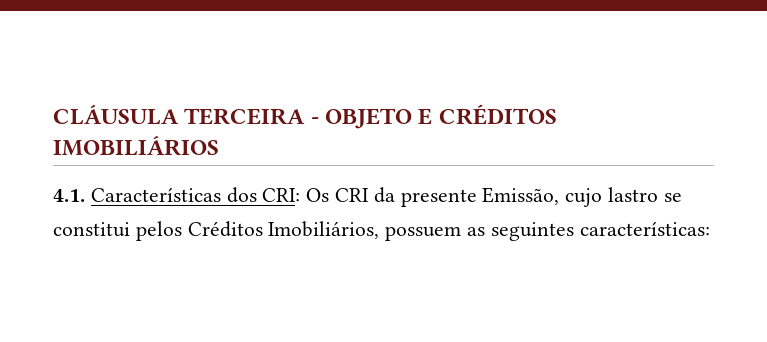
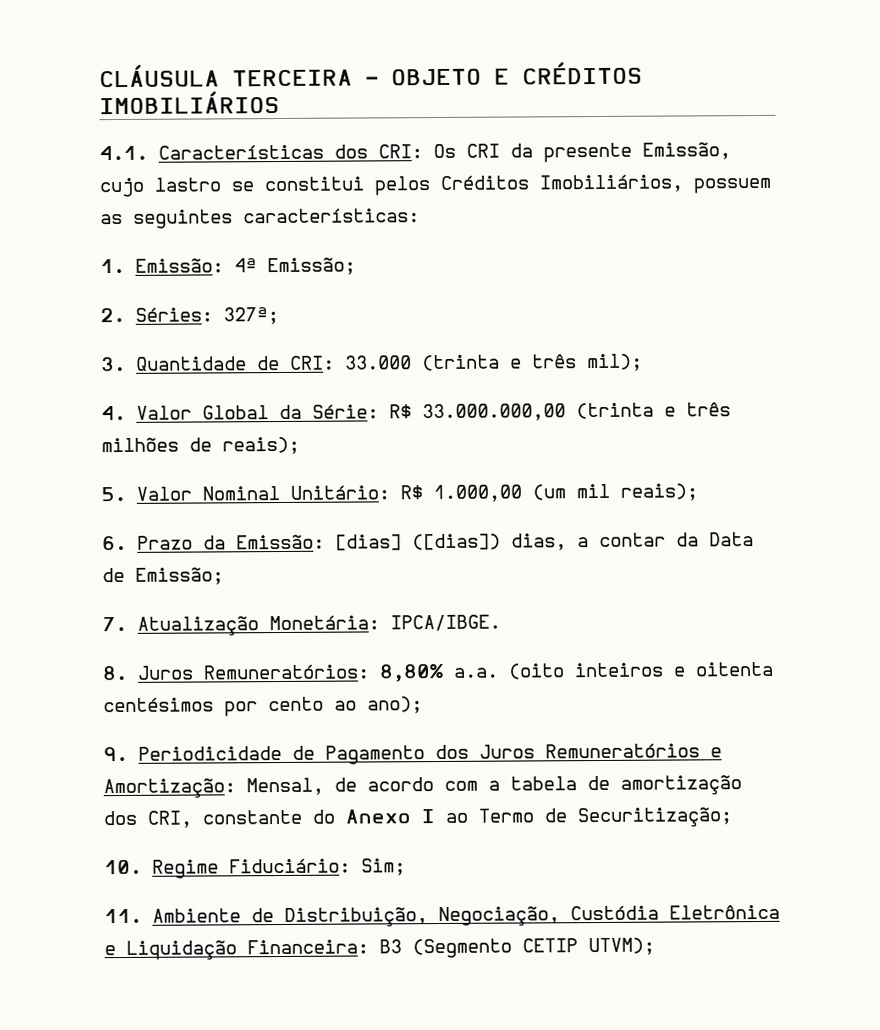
(710, 229) none -> [100,257,356,276] [100,307,279,325] [101,353,643,372] [101,402,731,422] [101,436,300,455] [101,483,698,503] [102,532,754,551] [102,567,224,585] [102,614,501,636] [102,661,774,683] [103,696,423,717] [103,743,722,765] [103,775,742,799] [103,807,732,828] [104,858,406,879] [104,904,780,927] [104,937,655,960] // 1. Emissão: 4ª Emissão; // 2. Séries: 327ª; // 3. Quantidade de CRI: 33.000 (trinta e três mil); // 4. Valor Global da Série: R$ 33.000.000,00 (trinta e três milhões de reais); // 5. Valor Nominal Unitário: R$ 1.000,00 (um mil reais); // 6. Prazo da Emissão: [dias] ([dias]) dias, a contar da Data de Emissão; // 7. Atualização Monetária: IPCA/IBGE. // 8. Juros Remuneratórios: 8,80% a.a. (oito inteiros e oitenta centésimos por cento ao ano); // 9. Periodicidade de Pagamento dos Juros Remuneratórios e Amortização: Mensal, de acordo com a tabela de amortização dos CRI, constante do Anexo I ao Termo de Securitização; // 10. Regime Fiduciário: Sim; // 11. Ambiente de Distribuição, Negociação, Custódia Eletrônica e Liquidação Financeira: B3 (Segmento CETIP UTVM);

